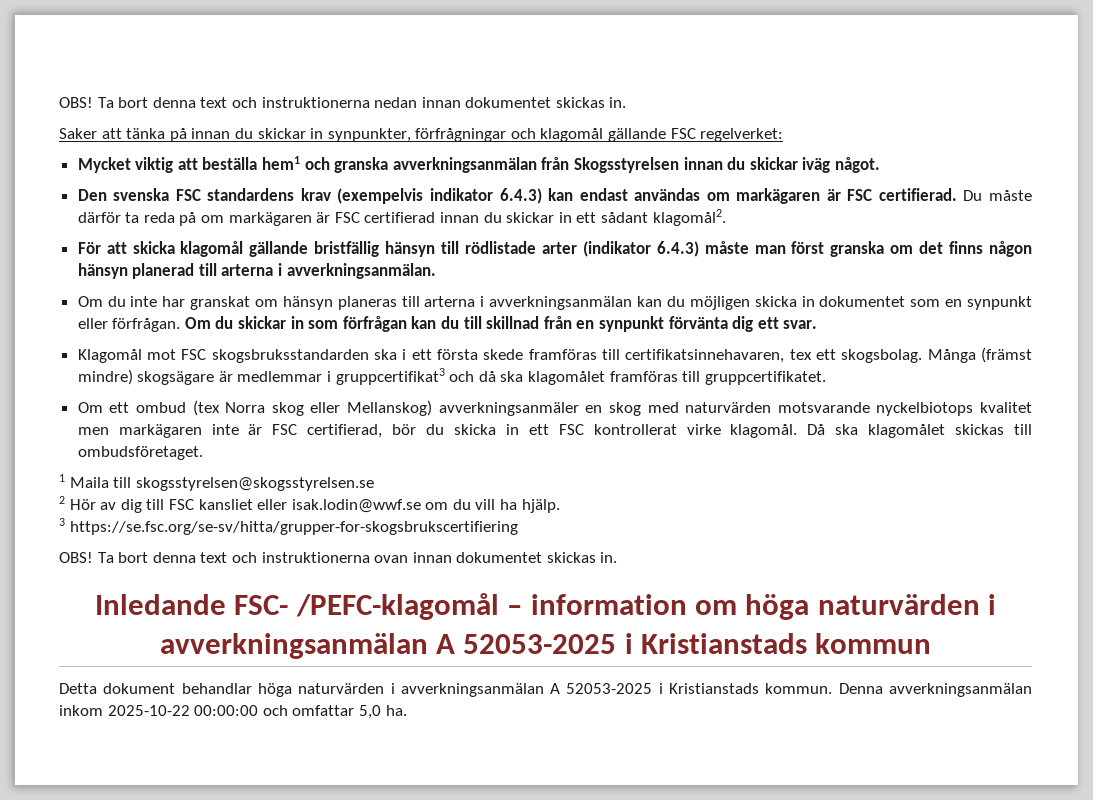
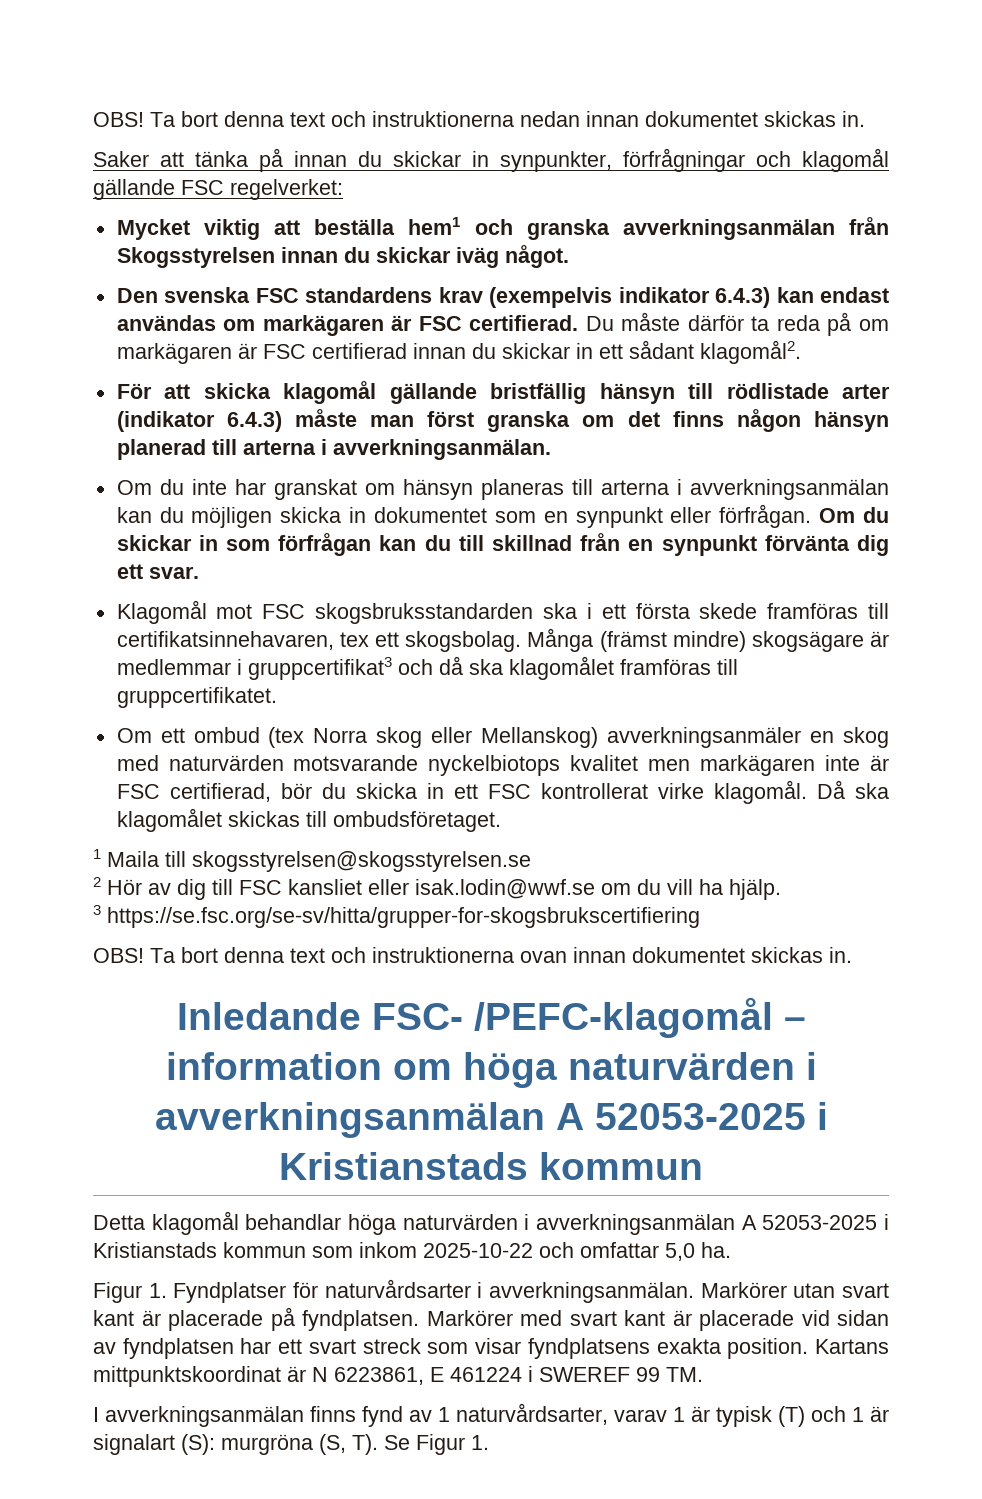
[103,683,176,694] dokument -> [151,1211,239,1235] klagomål
[765,683,1032,697] kommun. Denna avverkningsanmälan -> [223,1242,353,1258] kommun som
[194,705,259,716] 00:00:00 -> (533, 1250) none
(407, 710) none -> [93,1279,889,1303] [93,1307,889,1331] [93,1338,890,1359] [93,1366,703,1387] [93,1403,889,1427] [93,1434,489,1455] // Figur 1. Fyndplatser för naturvårdsarter i avverkningsanmälan. Markörer utan svart kant är placerade på fyndplatsen. Markörer med svart kant är placerade vid sidan av fyndplatsen har ett svart streck som visar fyndplatsens exakta position. Kartans mittpunktskoordinat är N 6223861, E 461224 i SWEREF 99 TM. // I avverkningsanmälan finns fynd av 1 naturvårdsarter, varav 1 är typisk (T) och 1 är signalart (S): murgröna (S, T). Se Figur 1.

